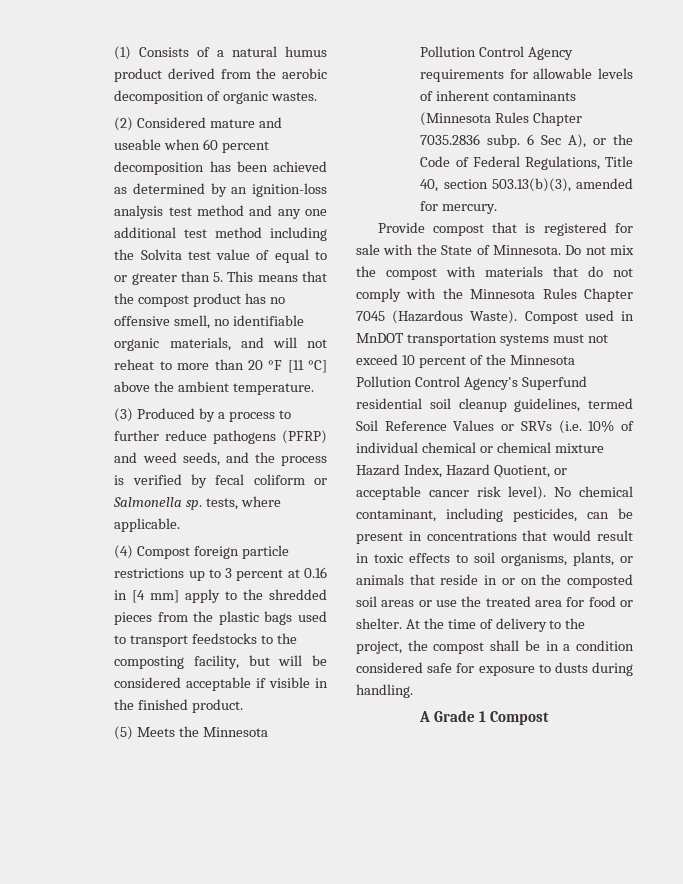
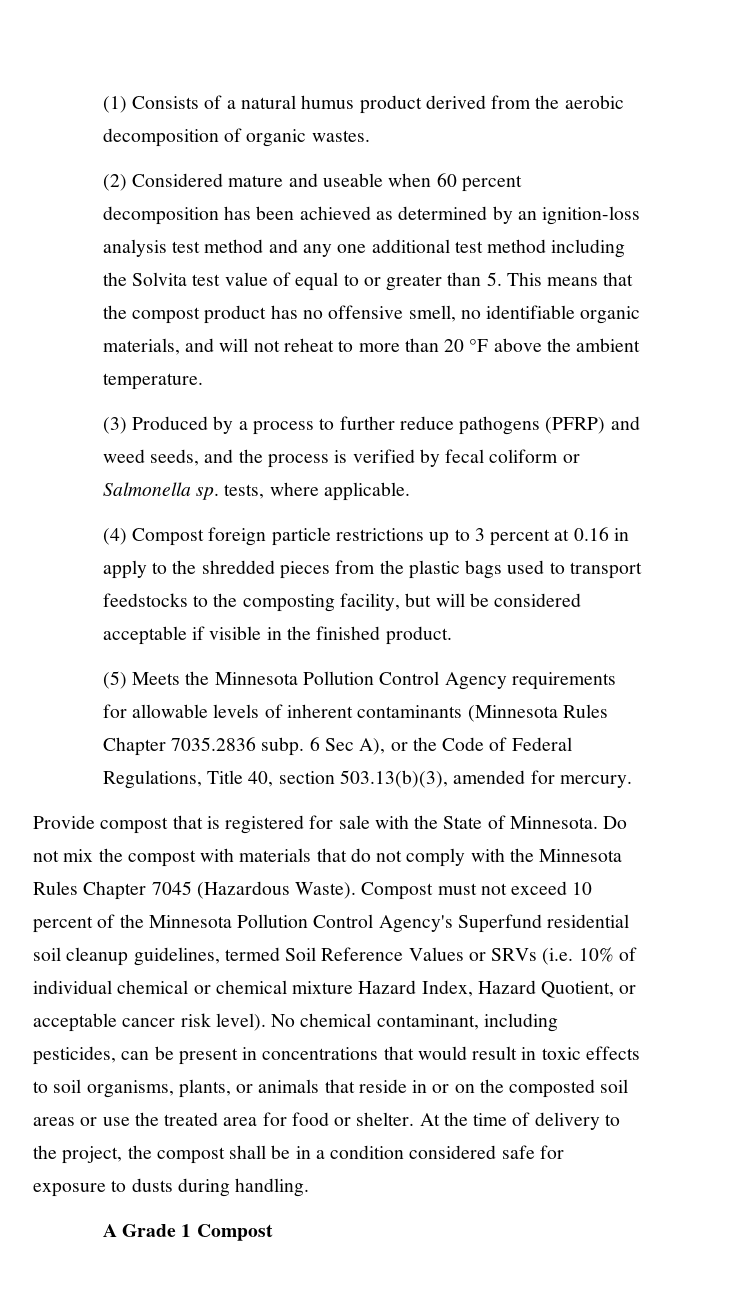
[287,360,327,373] [11 °C] -> (489, 345) none
[132,590,180,603] [4 mm] -> (629, 534) none
[584,310,634,321] [356,333,549,346] used in MnDOT transportation systems -> (434, 891) none

